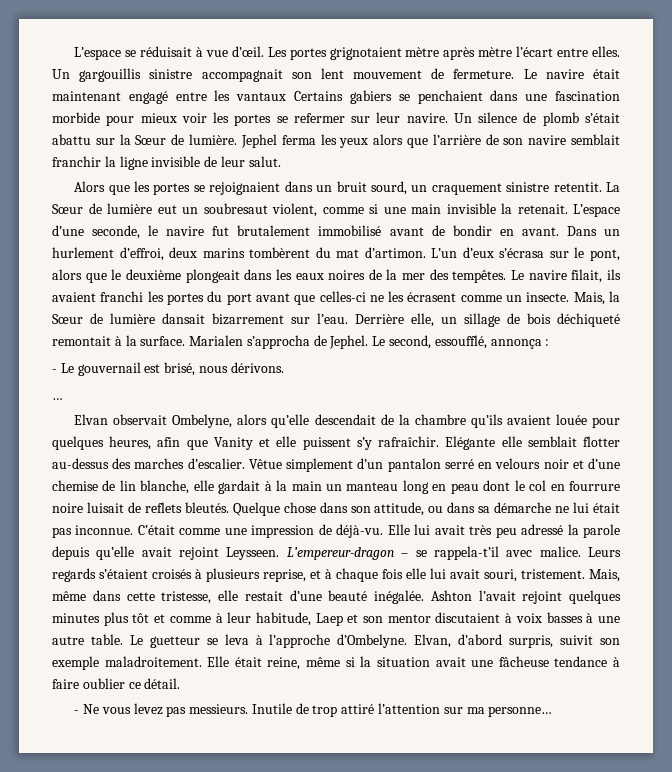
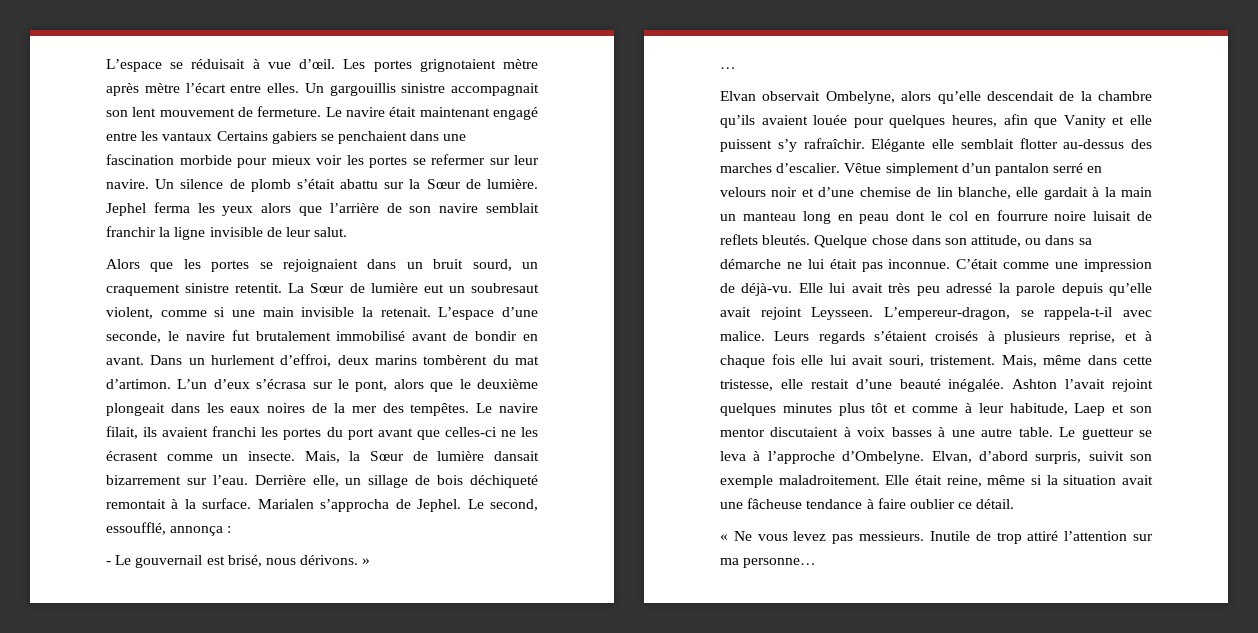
(284, 367) none -> [362,558,371,565] »
[286,546,499,560] L’empereur-dragon – se rappela-t’il -> [884,307,1113,320] L’empereur-dragon, se rappela-t-il
[74,710,80,714] - -> [720,534,728,541] «

